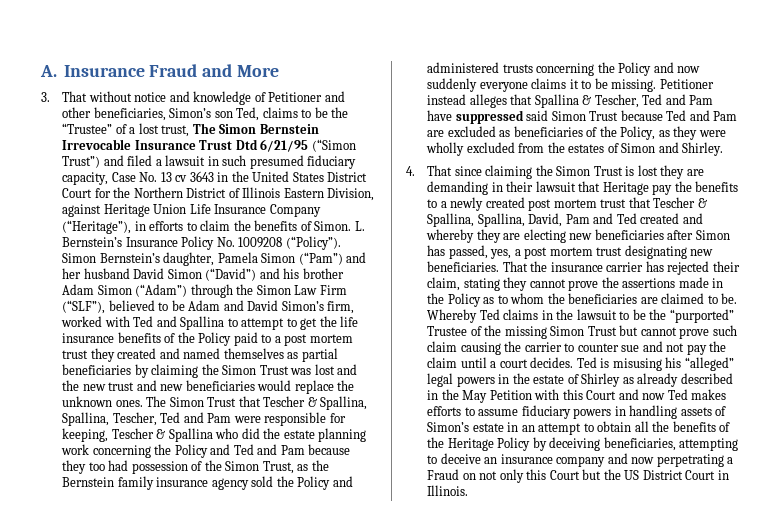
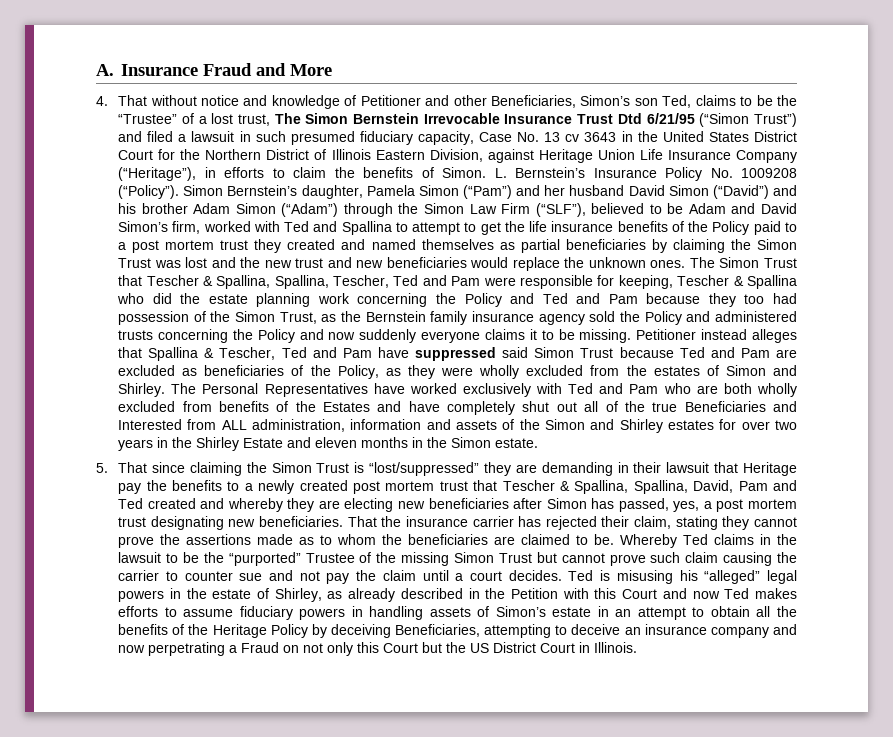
[41,92,50,102] 3. -> [96,96,108,106] 4.
[93,107,166,121] beneficiaries, -> [490,95,576,108] Beneficiaries,
[406,166,415,176] // 4. -> [171,383,797,397] [118,401,797,415] [118,419,797,433] [118,437,539,451] [96,463,108,473] The Personal Representatives have worked exclusively with Ted and Pam who are both wholly excluded from benefits of the Estates and have completely shut out all of the true Beneficiaries and Interested from ALL administration, information and assets of the Simon and Shirley estates for over two years in the Shirley Estate and eleven months in the Simon estate. // 5.
[637,165,658,176] lost -> [369,462,480,476] “lost/suppressed”
[712,278,724,288] [427,293,481,307] in the Policy -> (294, 539) none
[581,373,621,387] Shirley -> [274,588,322,602] Shirley,
[462,390,488,403] May -> (506, 593) none
[603,437,676,451] beneficiaries, -> [395,624,481,637] Beneficiaries,

